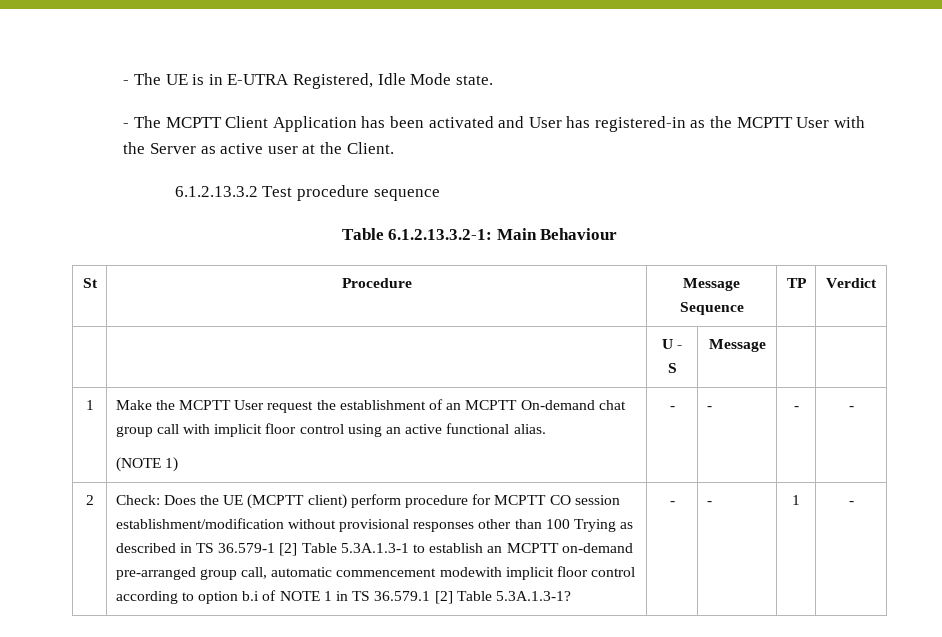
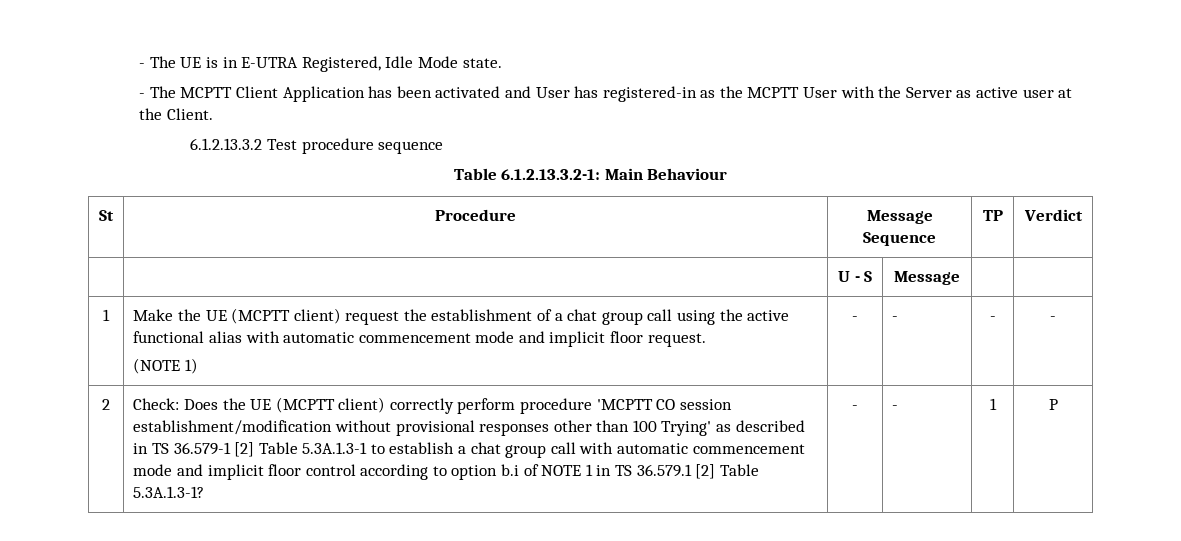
[179,400,265,410] MCPTT User -> [205,308,341,324] UE (MCPTT client)
[446,400,626,410] [115,423,546,437] an MCPTT On-demand chat group call with implicit floor control using an active functional alias. -> [554,309,790,325] [133,331,706,347] a chat group call using the active functional alias with automatic commencement mode and implicit floor request.
(347, 501) none -> [389,398,454,414] correctly
[472,494,547,505] for MCPTT -> [596,399,653,410] 'MCPTT
[574,519,617,532] Trying -> [661,421,712,436] Trying'
[487,543,633,553] [115,567,502,580] an MCPTT on-demand pre-arranged group call, automatic commencement modewith -> [458,442,805,458] [133,464,203,476] a chat group call with automatic commencement mode and
[848,501,854,505] - -> [1048,399,1058,410] P

